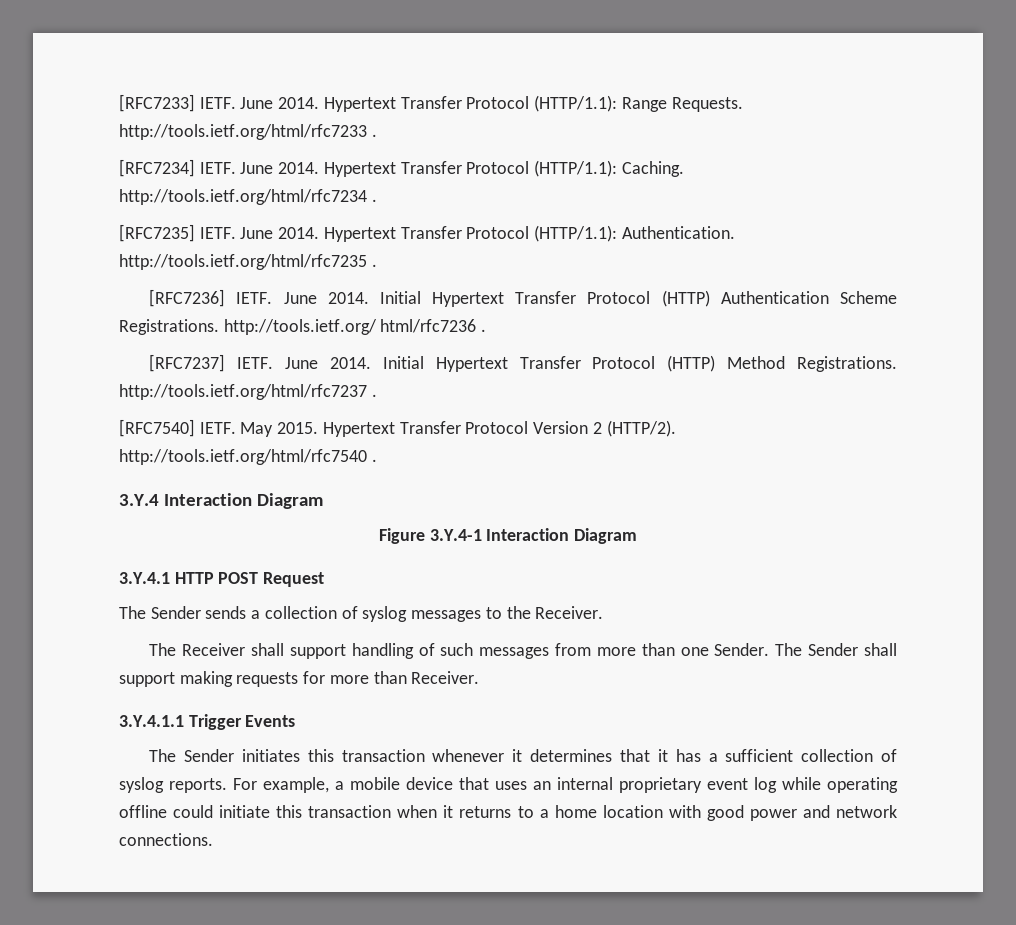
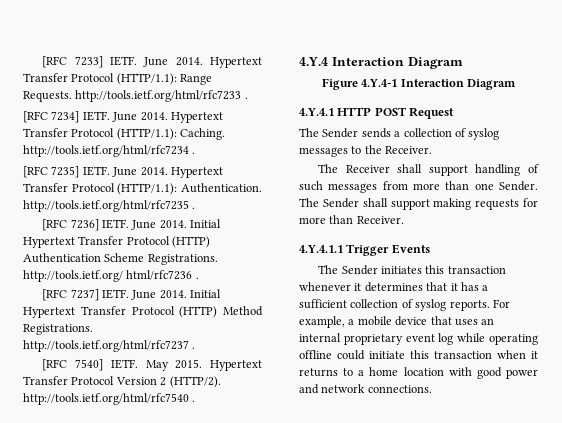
[119,94,195,112] [RFC7233] -> [42,56,103,68] [RFC 7233]
[119,159,195,177] [RFC7234] -> [23,111,80,123] [RFC 7234]
[119,224,195,242] [RFC7235] -> [23,166,80,178] [RFC 7235]
[149,289,226,307] [RFC7236] -> [42,219,99,231] [RFC 7236]
[149,354,226,372] [RFC7237] -> [42,289,99,301] [RFC 7237]
[119,419,195,437] [RFC7540] -> [42,359,104,371] [RFC 7540]
[119,494,159,506] 3.Y.4 -> [299,57,328,66] 4.Y.4
[429,528,638,544] [119,572,170,584] 3.Y.4-1 Interaction Diagram // 3.Y.4.1 -> [361,79,517,90] [299,108,334,116] 4.Y.4-1 Interaction Diagram // 4.Y.4.1
[119,715,184,727] 3.Y.4.1.1 -> [299,245,343,253] 4.Y.4.1.1

